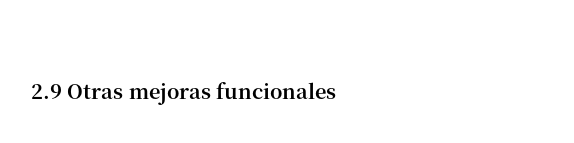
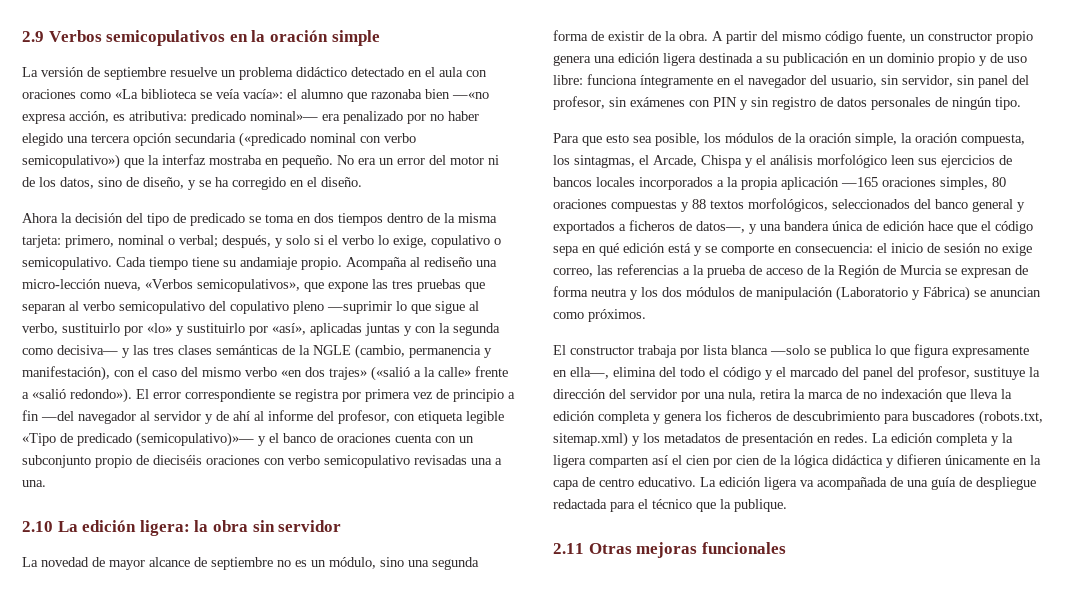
(62, 91) none -> [48,30,380,46] [22,67,487,80] [22,89,489,102] [22,111,479,124] [22,132,416,147] [22,154,499,169] [22,177,362,190] [22,213,497,226] [22,235,501,248] [22,257,497,270] [22,279,485,292] [22,301,479,314] [22,323,500,336] [22,344,492,359] [22,366,508,381] [22,388,515,403] [22,410,504,424] [22,432,474,447] [22,455,502,468] [22,480,46,487] [22,520,342,536] [22,557,479,570] [553,30,1033,44] [553,53,1027,66] [553,74,1029,88] [553,96,1021,110] [553,133,1025,146] [553,154,1012,168] [553,177,1006,190] [553,198,1025,212] [553,220,1033,234] [553,243,1032,256] [553,264,1028,278] [553,286,1041,301] [553,309,646,322] [553,344,1029,358] [553,366,1040,380] [553,389,1012,402] [553,410,1043,425] [553,432,1013,447] [553,454,1041,468] [553,477,1036,490] [553,499,787,512] [553,543,584,554] Verbos semicopulativos en la oración simple // La versión de septiembre resuelve un problema didáctico detectado en el aula con oraciones como «La biblioteca se veía vacía»: el alumno que razonaba bien —«no expresa acción, es atributiva: predicado nominal»— era penalizado por no haber elegido una tercera opción secundaria («predicado nominal con verbo semicopulativo») que la interfaz mostraba en pequeño. No era un error del motor ni de los datos, sino de diseño, y se ha corregido en el diseño. // Ahora la decisión del tipo de predicado se toma en dos tiempos dentro de la misma tarjeta: primero, nominal o verbal; después, y solo si el verbo lo exige, copulativo o semicopulativo. Cada tiempo tiene su andamiaje propio. Acompaña al rediseño una micro-lección nueva, «Verbos semicopulativos», que expone las tres pruebas que separan al verbo semicopulativo del copulativo pleno —suprimir lo que sigue al verbo, sustituirlo por «lo» y sustituirlo por «así», aplicadas juntas y con la segunda como decisiva— y las tres clases semánticas de la NGLE (cambio, permanencia y manifestación), con el caso del mismo verbo «en dos trajes» («salió a la calle» frente a «salió redondo»). El error correspondiente se registra por primera vez de principio a fin —del navegador al servidor y de ahí al informe del profesor, con etiqueta legible «Tipo de predicado (semicopulativo)»— y el banco de oraciones cuenta con un subconjunto propio de dieciséis oraciones con verbo semicopulativo revisadas una a una. // 2.10 La edición ligera: la obra sin servidor // La novedad de mayor alcance de septiembre no es un módulo, sino una segunda forma de existir de la obra. A partir del mismo código fuente, un constructor propio genera una edición ligera destinada a su publicación en un dominio propio y de uso libre: funciona íntegramente en el navegador del usuario, sin servidor, sin panel del profesor, sin exámenes con PIN y sin registro de datos personales de ningún tipo. // Para que esto sea posible, los módulos de la oración simple, la oración compuesta, los sintagmas, el Arcade, Chispa y el análisis morfológico leen sus ejercicios de bancos locales incorporados a la propia aplicación —165 oraciones simples, 80 oraciones compuestas y 88 textos morfológicos, seleccionados del banco general y exportados a ficheros de datos—, y una bandera única de edición hace que el código sepa en qué edición está y se comporte en consecuencia: el inicio de sesión no exige correo, las referencias a la prueba de acceso de la Región de Murcia se expresan de forma neutra y los dos módulos de manipulación (Laboratorio y Fábrica) se anuncian como próximos. // El constructor trabaja por lista blanca —solo se publica lo que figura expresamente en ella—, elimina del todo el código y el marcado del panel del profesor, sustituye la dirección del servidor por una nula, retira la marca de no indexación que lleva la edición completa y genera los ficheros de descubrimiento para buscadores (robots.txt, sitemap.xml) y los metadatos de presentación en redes. La edición completa y la ligera comparten así el cien por cien de la lógica didáctica y difieren únicamente en la capa de centro educativo. La edición ligera va acompañada de una guía de despliegue redactada para el técnico que la publique. // 2.11

